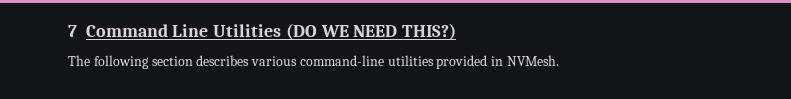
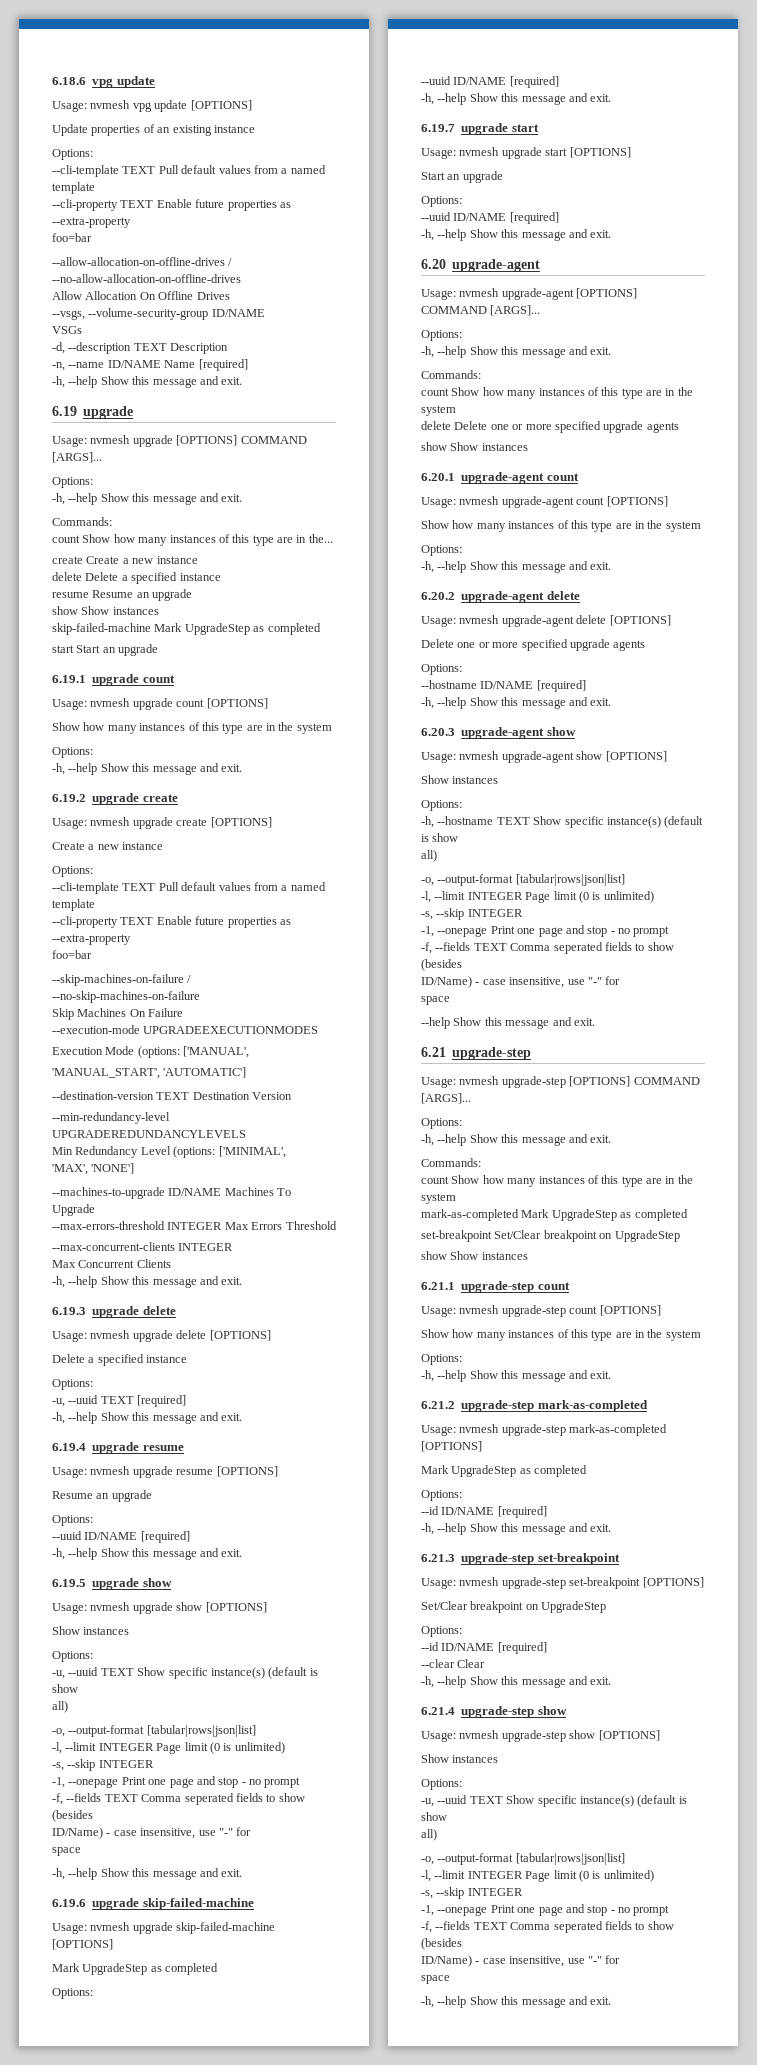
[68,23,457,40] [68,55,560,69] 7 Command Line Utilities (DO WE NEED THIS?) // The following section describes various command-line utilities provided in NVMesh. -> [52,76,155,88] [52,100,252,112] [52,124,255,136] [52,149,93,160] [52,165,326,177] [52,182,95,194] [52,199,291,211] [52,217,131,228] [52,233,92,242] [52,257,233,266] [52,274,241,283] [52,291,230,300] [52,308,265,320] [52,326,82,334] [52,342,229,354] [52,359,248,371] [52,376,243,388] [52,406,134,419] [52,435,307,447] [52,452,102,463] [52,477,93,488] [52,493,243,505] [52,517,112,526] [52,534,333,546] [52,556,198,564] [52,572,221,584] [52,589,193,601] [52,606,159,615] [52,623,321,635] [52,644,159,656] [52,674,175,686] [52,698,268,710] [52,722,332,734] [52,747,93,758] [52,763,243,775] [52,793,178,805] [52,817,272,829] [52,842,164,850] [52,866,93,877] [52,882,326,894] [52,899,95,911] [52,916,291,928] [52,934,131,945] [52,950,92,959] [52,974,192,986] [52,991,200,1003] [52,1008,184,1020] [52,1025,319,1034] [52,1046,250,1058] [52,1067,247,1079] [52,1091,293,1100] [52,1112,170,1124] [52,1130,246,1138] [52,1146,286,1158] [52,1163,135,1175] [52,1187,292,1199] [52,1204,95,1216] [52,1221,337,1230] [52,1242,234,1251] [52,1259,171,1268] [52,1276,243,1288] [52,1306,176,1318] [52,1330,271,1342] [52,1354,188,1366] [52,1379,93,1390] [52,1395,187,1407] [52,1412,243,1424] [52,1442,184,1454] [52,1466,278,1478] [52,1490,152,1502] [52,1515,93,1526] [52,1531,190,1543] [52,1548,243,1560] [52,1578,172,1590] [52,1602,267,1614] [52,1626,130,1635] [52,1651,93,1662] [52,1667,318,1679] [52,1684,78,1693] [52,1701,68,1713] [52,1725,256,1737] [52,1742,285,1754] [52,1759,154,1771] [52,1776,301,1788] [52,1793,305,1805] [52,1810,93,1822] [52,1827,252,1839] [52,1847,81,1856] [52,1868,243,1880] [52,1898,254,1910] [52,1922,276,1934] [52,1939,113,1950] [52,1963,219,1975] [52,1988,93,1999] [421,76,559,88] [421,93,612,105] [421,123,539,135] [421,147,631,159] [421,171,503,183] [421,196,462,207] [421,212,559,224] [421,229,612,241] [421,259,541,272] [421,288,638,300] [421,305,541,316] [421,330,462,341] [421,346,612,358] [421,370,481,379] [421,387,693,399] [421,405,456,416] [421,421,679,433] [421,442,528,451] [421,472,579,484] [421,496,668,508] [421,520,701,532] [421,545,462,556] [421,561,612,573] [421,591,580,603] [421,615,671,627] [421,639,646,651] [421,664,462,675] [421,680,586,692] [421,697,612,709] [421,727,576,739] [421,751,667,763] [421,775,499,784] [421,800,462,811] [421,816,704,828] [421,833,459,842] [421,850,437,862] [421,874,625,886] [421,891,654,903] [421,908,523,920] [421,925,670,937] [421,942,674,954] [421,959,462,971] [421,976,621,988] [421,996,450,1005] [421,1017,595,1029] [421,1047,532,1060] [421,1076,700,1088] [421,1093,471,1104] [421,1118,462,1129] [421,1134,612,1146] [421,1158,481,1167] [421,1175,693,1187] [421,1193,456,1204] [421,1209,688,1221] [421,1230,680,1242] [421,1251,528,1260] [421,1281,570,1293] [421,1305,661,1317] [421,1329,701,1341] [421,1354,462,1365] [421,1370,612,1382] [421,1400,648,1412] [421,1424,668,1436] [421,1441,482,1452] [421,1465,588,1477] [421,1490,462,1501] [421,1506,547,1518] [421,1523,612,1535] [421,1553,620,1565] [421,1577,704,1589] [421,1601,607,1613] [421,1626,462,1637] [421,1642,547,1654] [421,1659,486,1668] [421,1676,612,1688] [421,1706,567,1718] [421,1730,660,1742] [421,1754,499,1763] [421,1779,462,1790] [421,1795,687,1807] [421,1812,447,1821] [421,1829,437,1841] [421,1853,625,1865] [421,1870,654,1882] [421,1887,523,1899] [421,1904,670,1916] [421,1921,674,1933] [421,1938,462,1950] [421,1955,621,1967] [421,1975,450,1984] [421,1996,612,2008] 6.18.6 vpg update // Usage: nvmesh vpg update [OPTIONS] // Update properties of an existing instance // Options: // --cli-template TEXT Pull default values from a named template // --cli-property TEXT Enable future properties as --extra-property // foo=bar // --allow-allocation-on-offline-drives / --no-allow-allocation-on-offline-drives // Allow Allocation On Offline Drives // --vsgs, --volume-security-group ID/NAME // VSGs // -d, --description TEXT Description // -n, --name ID/NAME Name [required] // -h, --help Show this message and exit. // 6.19 upgrade // Usage: nvmesh upgrade [OPTIONS] COMMAND [ARGS]... // Options: // -h, --help Show this message and exit. // Commands: // count Show how many instances of this type are in the... // create Create a new instance // delete Delete a specified instance // resume Resume an upgrade // show Show instances // skip-failed-machine Mark UpgradeStep as completed // start Start an upgrade // 6.19.1 upgrade count // Usage: nvmesh upgrade count [OPTIONS] // Show how many instances of this type are in the system // Options: // -h, --help Show this message and exit. // 6.19.2 upgrade create // Usage: nvmesh upgrade create [OPTIONS] // Create a new instance // Options: // --cli-template TEXT Pull default values from a named template // --cli-property TEXT Enable future properties as --extra-property // foo=bar // --skip-machines-on-failure / --no-skip-machines-on-failure // Skip Machines On Failure // --execution-mode UPGRADEEXECUTIONMODES // Execution Mode (options: ['MANUAL', // 'MANUAL_START', 'AUTOMATIC'] // --destination-version TEXT Destination Version // --min-redundancy-level UPGRADEREDUNDANCYLEVELS // Min Redundancy Level (options: ['MINIMAL', // 'MAX', 'NONE'] // --machines-to-upgrade ID/NAME Machines To Upgrade // --max-errors-threshold INTEGER Max Errors Threshold // --max-concurrent-clients INTEGER // Max Concurrent Clients // -h, --help Show this message and exit. // 6.19.3 upgrade delete // Usage: nvmesh upgrade delete [OPTIONS] // Delete a specified instance // Options: // -u, --uuid TEXT [required] // -h, --help Show this message and exit. // 6.19.4 upgrade resume // Usage: nvmesh upgrade resume [OPTIONS] // Resume an upgrade // Options: // --uuid ID/NAME [required] // -h, --help Show this message and exit. // 6.19.5 upgrade show // Usage: nvmesh upgrade show [OPTIONS] // Show instances // Options: // -u, --uuid TEXT Show specific instance(s) (default is show // all) // -o, --output-format [tabular|rows|json|list] // -l, --limit INTEGER Page limit (0 is unlimited) // -s, --skip INTEGER // -1, --onepage Print one page and stop - no prompt // -f, --fields TEXT Comma seperated fields to show (besides // ID/Name) - case insensitive, use "-" for // space // -h, --help Show this message and exit. // 6.19.6 upgrade skip-failed-machine // Usage: nvmesh upgrade skip-failed-machine [OPTIONS] // Mark UpgradeStep as completed // Options: // --uuid ID/NAME [required] // -h, --help Show this message and exit. // 6.19.7 upgrade start // Usage: nvmesh upgrade start [OPTIONS] // Start an upgrade // Options: // --uuid ID/NAME [required] // -h, --help Show this message and exit. // 6.20 upgrade-agent // Usage: nvmesh upgrade-agent [OPTIONS] COMMAND [ARGS]... // Options: // -h, --help Show this message and exit. // Commands: // count Show how many instances of this type are in the system // delete Delete one or more specified upgrade agents // show Show instances // 6.20.1 upgrade-agent count // Usage: nvmesh upgrade-agent count [OPTIONS] // Show how many instances of this type are in the system // Options: // -h, --help Show this message and exit. // 6.20.2 upgrade-agent delete // Usage: nvmesh upgrade-agent delete [OPTIONS] // Delete one or more specified upgrade agents // Options: // --hostname ID/NAME [required] // -h, --help Show this message and exit. // 6.20.3 upgrade-agent show // Usage: nvmesh upgrade-agent show [OPTIONS] // Show instances // Options: // -h, --hostname TEXT Show specific instance(s) (default is show // all) // -o, --output-format [tabular|rows|json|list] // -l, --limit INTEGER Page limit (0 is unlimited) // -s, --skip INTEGER // -1, --onepage Print one page and stop - no prompt // -f, --fields TEXT Comma seperated fields to show (besides // ID/Name) - case insensitive, use "-" for // space // --help Show this message and exit. // 6.21 upgrade-step // Usage: nvmesh upgrade-step [OPTIONS] COMMAND [ARGS]... // Options: // -h, --help Show this message and exit. // Commands: // count Show how many instances of this type are in the system // mark-as-completed Mark UpgradeStep as completed // set-breakpoint Set/Clear breakpoint on UpgradeStep // show Show instances // 6.21.1 upgrade-step count // Usage: nvmesh upgrade-step count [OPTIONS] // Show how many instances of this type are in the system // Options: // -h, --help Show this message and exit. // 6.21.2 upgrade-step mark-as-completed // Usage: nvmesh upgrade-step mark-as-completed [OPTIONS] // Mark UpgradeStep as completed // Options: // --id ID/NAME [required] // -h, --help Show this message and exit. // 6.21.3 upgrade-step set-breakpoint // Usage: nvmesh upgrade-step set-breakpoint [OPTIONS] // Set/Clear breakpoint on UpgradeStep // Options: // --id ID/NAME [required] // --clear Clear // -h, --help Show this message and exit. // 6.21.4 upgrade-step show // Usage: nvmesh upgrade-step show [OPTIONS] // Show instances // Options: // -u, --uuid TEXT Show specific instance(s) (default is show // all) // -o, --output-format [tabular|rows|json|list] // -l, --limit INTEGER Page limit (0 is unlimited) // -s, --skip INTEGER // -1, --onepage Print one page and stop - no prompt // -f, --fields TEXT Comma seperated fields to show (besides // ID/Name) - case insensitive, use "-" for // space // -h, --help Show this message and exit.

